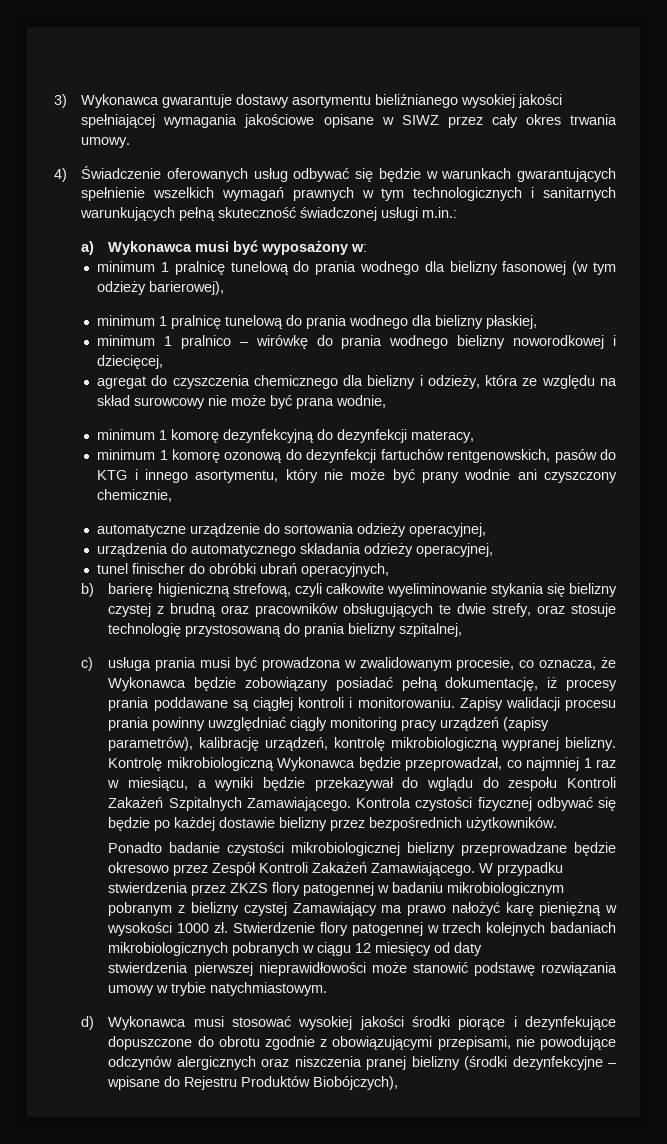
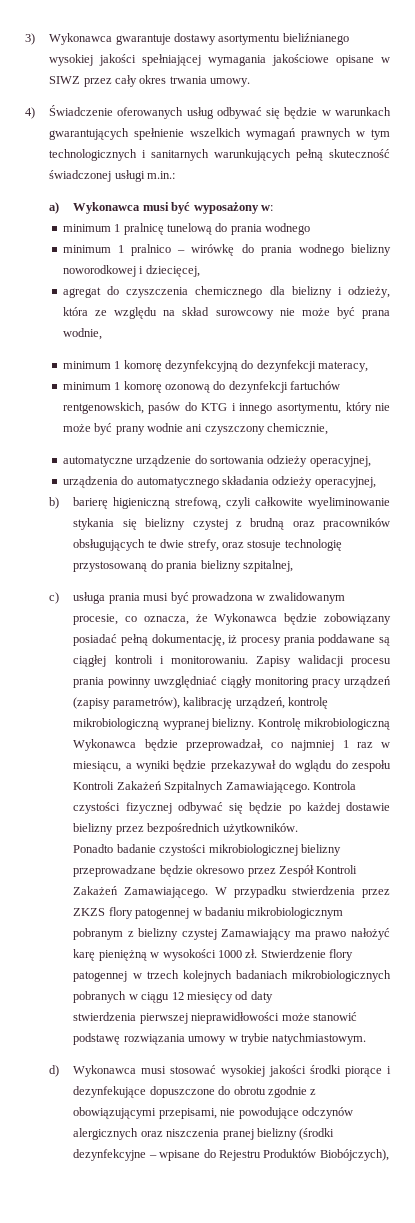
[424,261,616,275] [97,281,225,295] [97,315,538,329] dla bielizny fasonowej (w tym odzieży barierowej), // minimum 1 pralnicę tunelową do prania wodnego dla bielizny płaskiej, -> (311, 229) none
[97,563,390,577] // tunel finischer do obróbki ubrań operacyjnych, -> (376, 482) none

